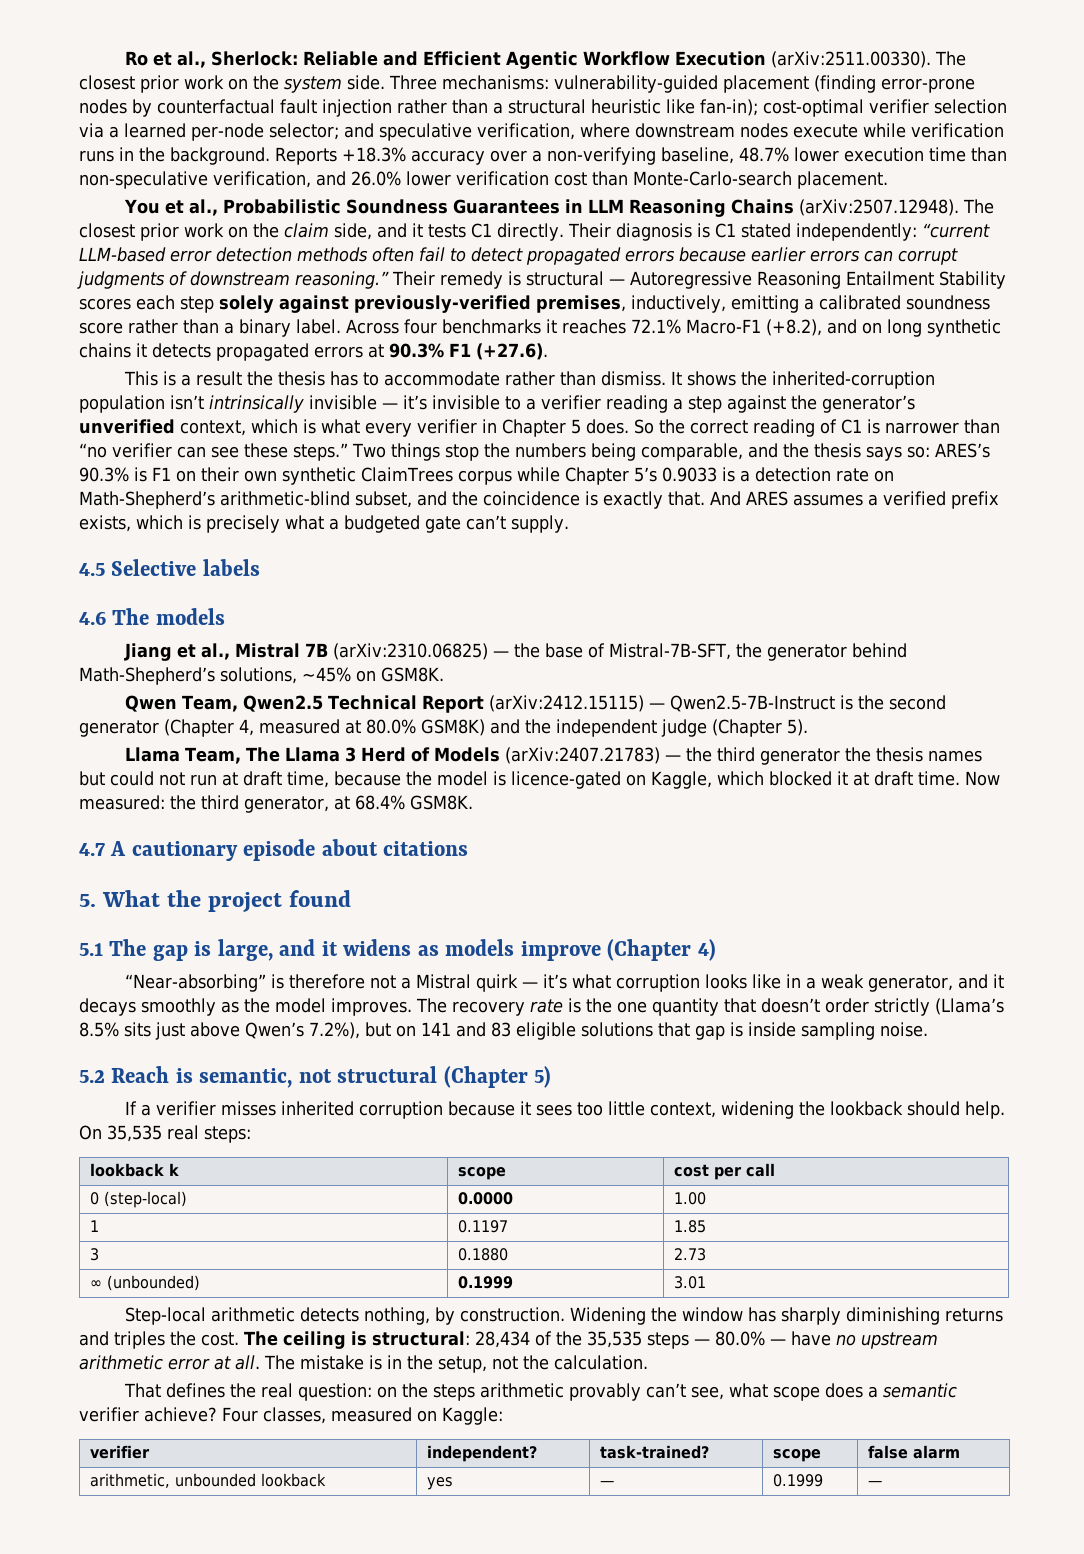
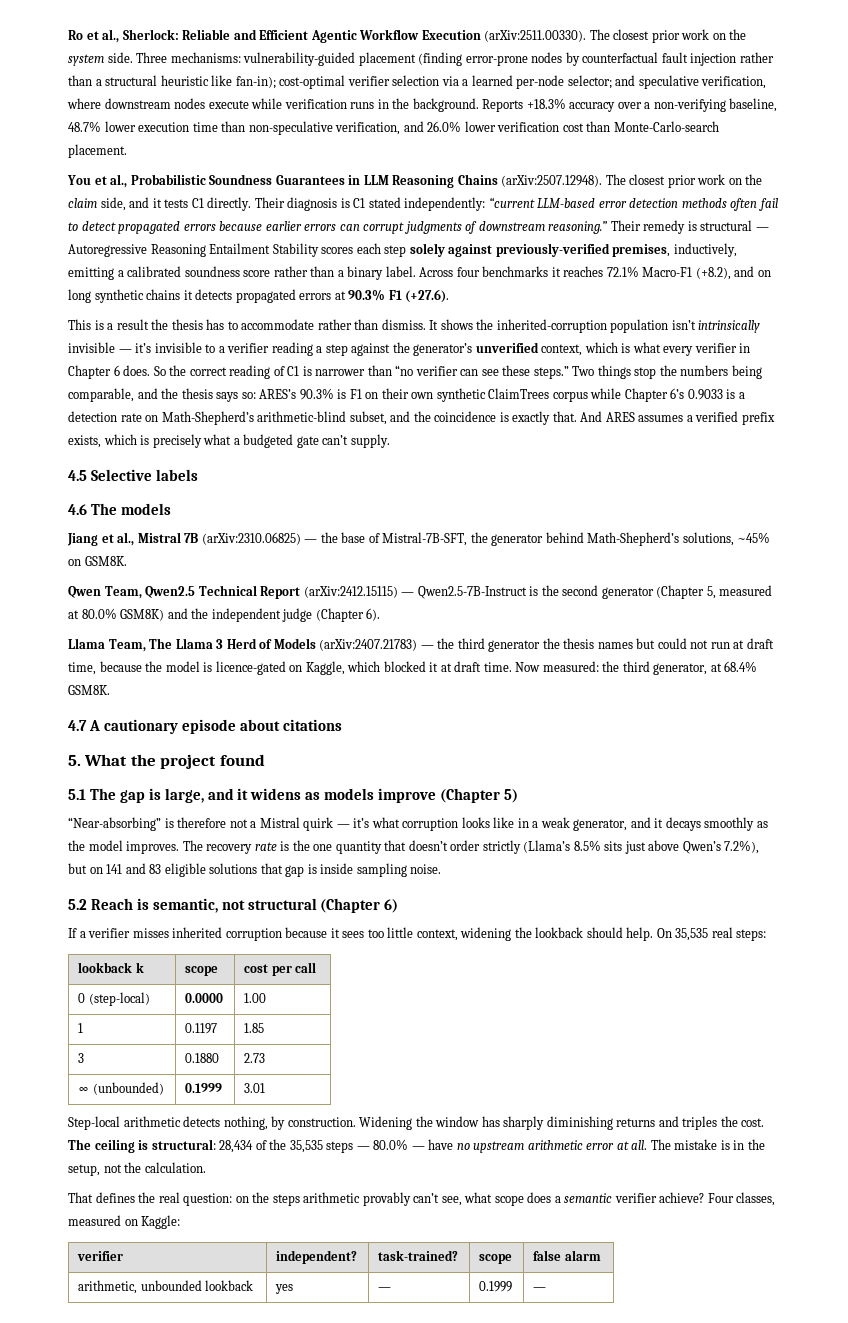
[571,419,581,434] 5 -> [113,365,120,376] 6
[633,467,657,482] 5’s -> [670,388,685,399] 6’s
[239,719,254,736] 4, -> [706,586,716,599] 5,
[787,719,808,736] 5). -> [366,608,381,621] 6).
[697,939,716,961] 4) -> [503,789,518,803] 5)
[534,1066,552,1088] 5) -> [384,899,399,913] 6)

